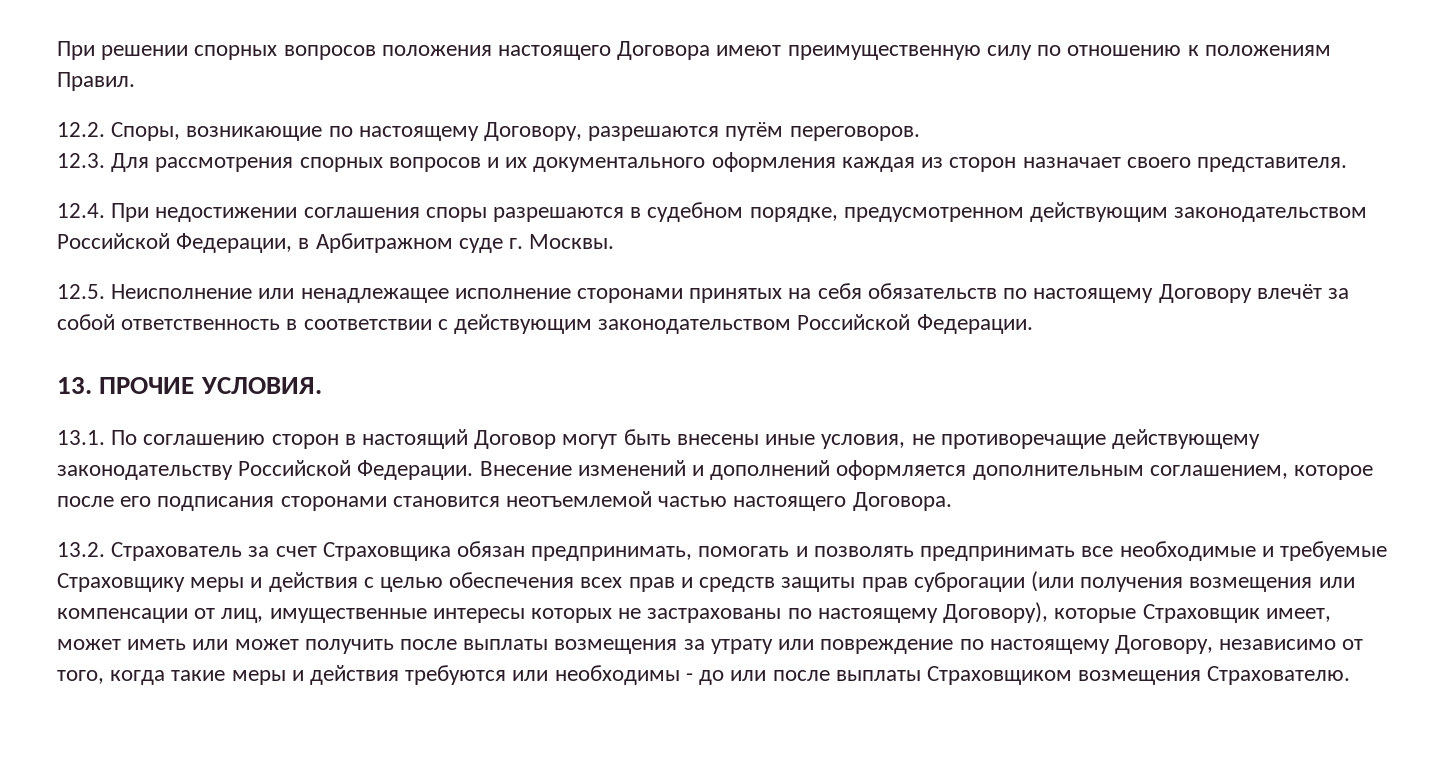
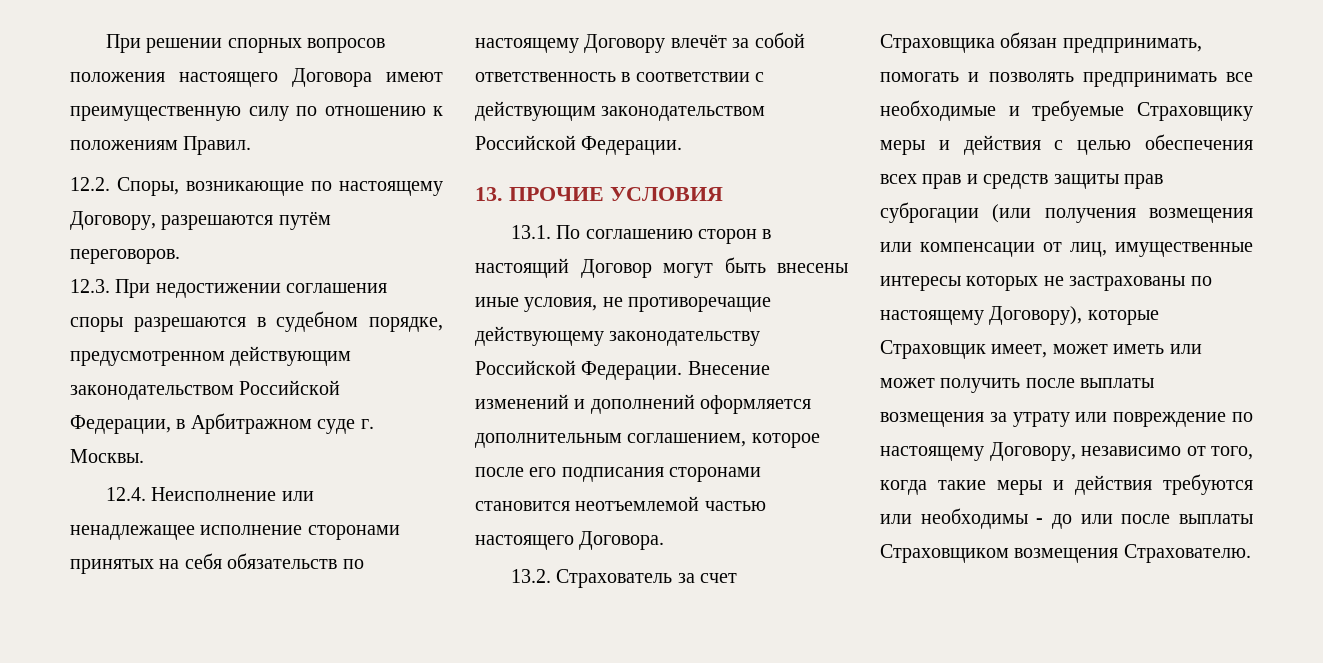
[111,152,1347,172] [57,203,105,218] Для рассмотрения спорных вопросов и их документального оформления каждая из сторон назначает своего представителя. // 12.4. -> (110, 286) none
[57,284,105,299] 12.5. -> [105,487,146,501] 12.4.
[200,377,322,394] УСЛОВИЯ. -> [610,187,723,201] УСЛОВИЯ

